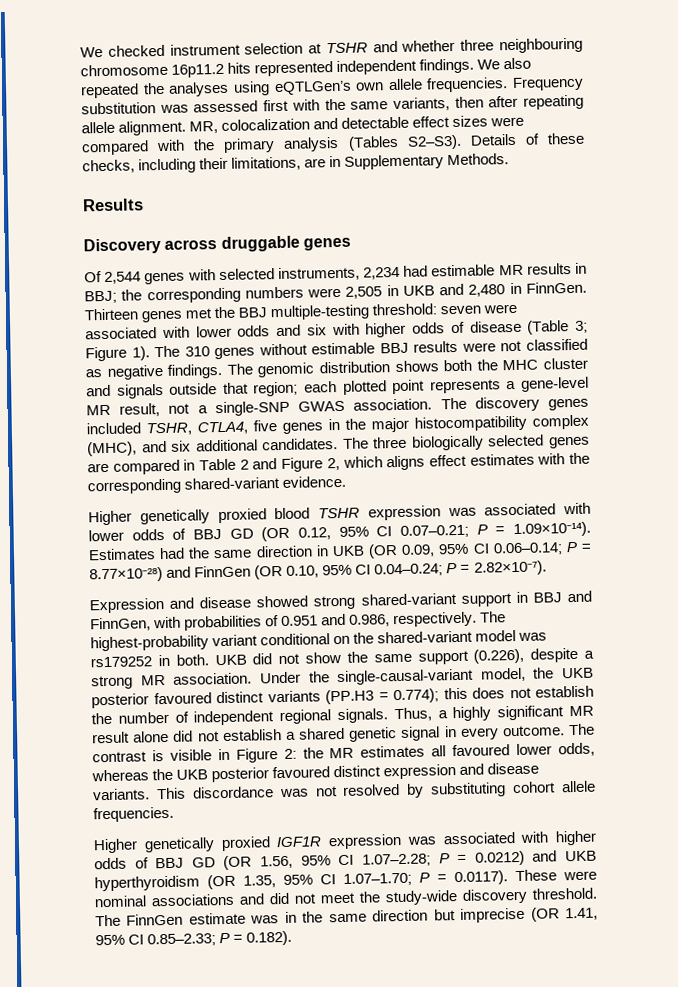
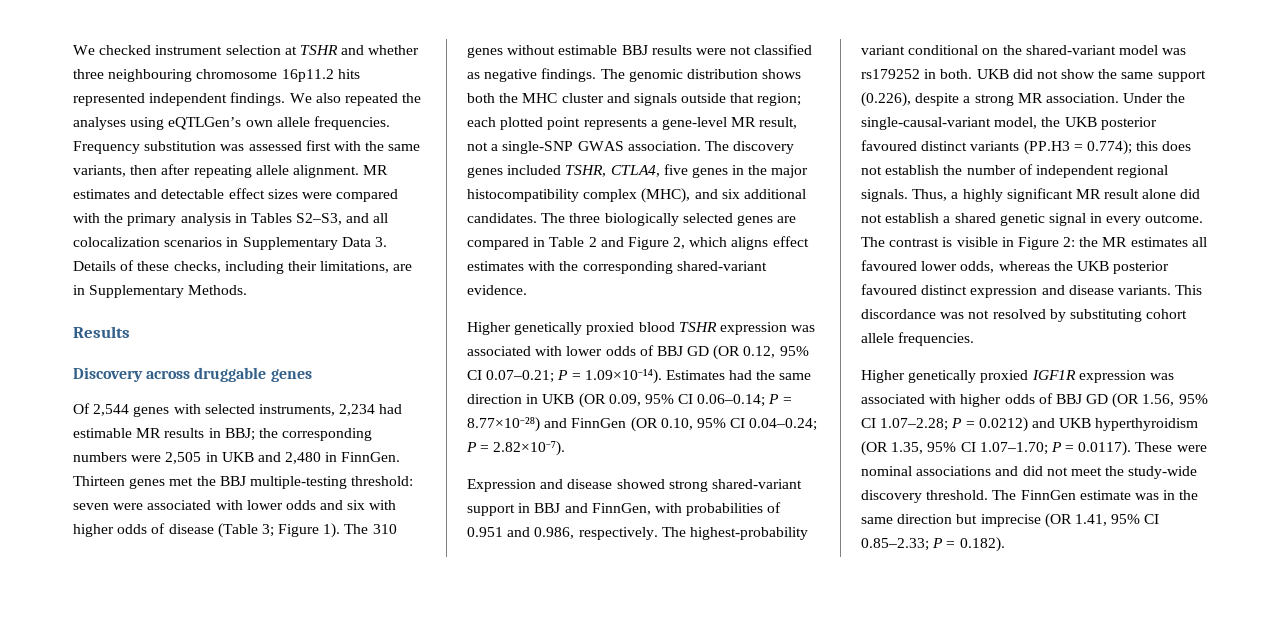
[189,118,311,134] MR, colocalization -> [363,165,389,175] [73,189,130,199] MR estimates
[347,134,462,151] (Tables S2–S3). -> [234,213,389,225] [73,237,387,250] in Tables S2–S3, and all colocalization scenarios in Supplementary Data 3.

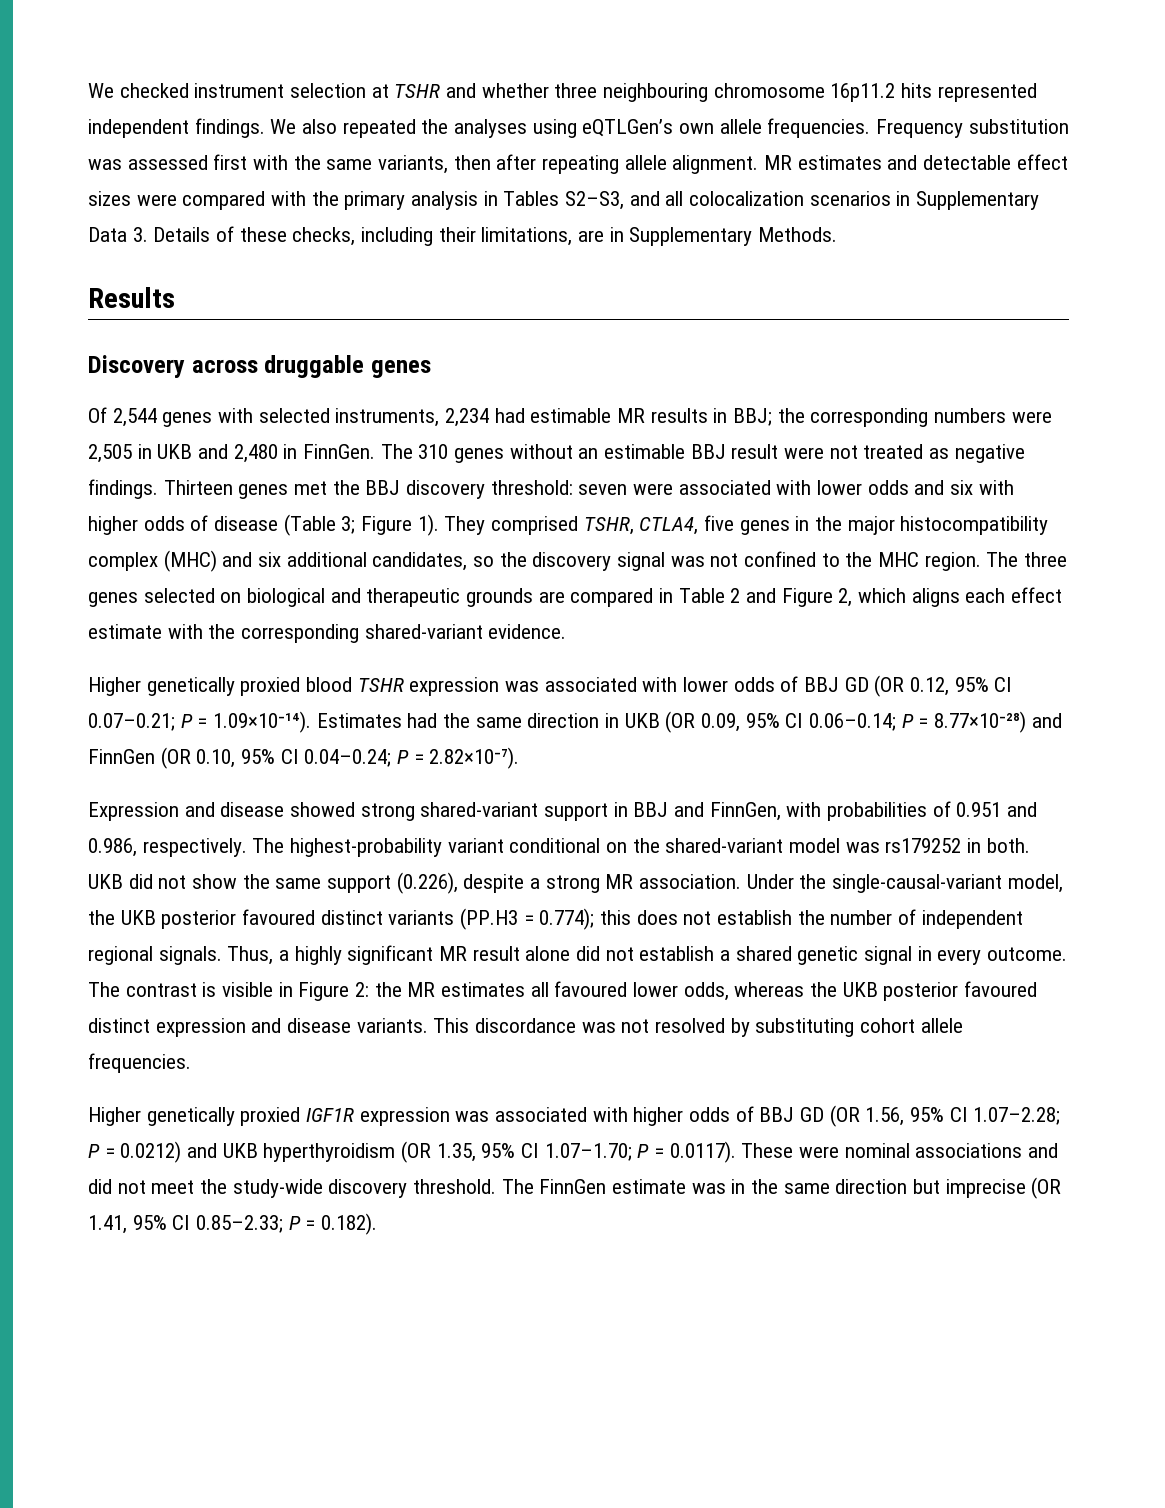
(401, 457) none -> [380,444,1025,463] [88,479,158,499] The 310 genes without an estimable BBJ result were not treated as negative findings.
[249,476,347,489] multiple-testing -> [406,480,486,499] discovery
[344,524,397,534] [467,44,813,58] [467,68,802,82] [467,93,802,106] [467,117,798,130] [467,141,795,154] [467,165,562,178] The 310 genes without estimable BBJ results were not classified as negative findings. The genomic distribution shows both the MHC cluster and signals outside that region; each plotted point represents a gene-level MR result, not a single-SNP GWAS association. The discovery genes included -> [444,516,579,535] They comprised
[641,188,691,203] (MHC), -> [163,550,217,572] (MHC)
[467,213,773,226] candidates. The three biologically selected genes -> [372,551,1068,571] [88,588,534,607] candidates, so the discovery signal was not confined to the MHC region. The three genes selected on biological and therapeutic grounds
[772,236,809,247] [467,261,524,271] effect estimates -> [965,587,1063,603] [88,624,162,639] each effect estimate

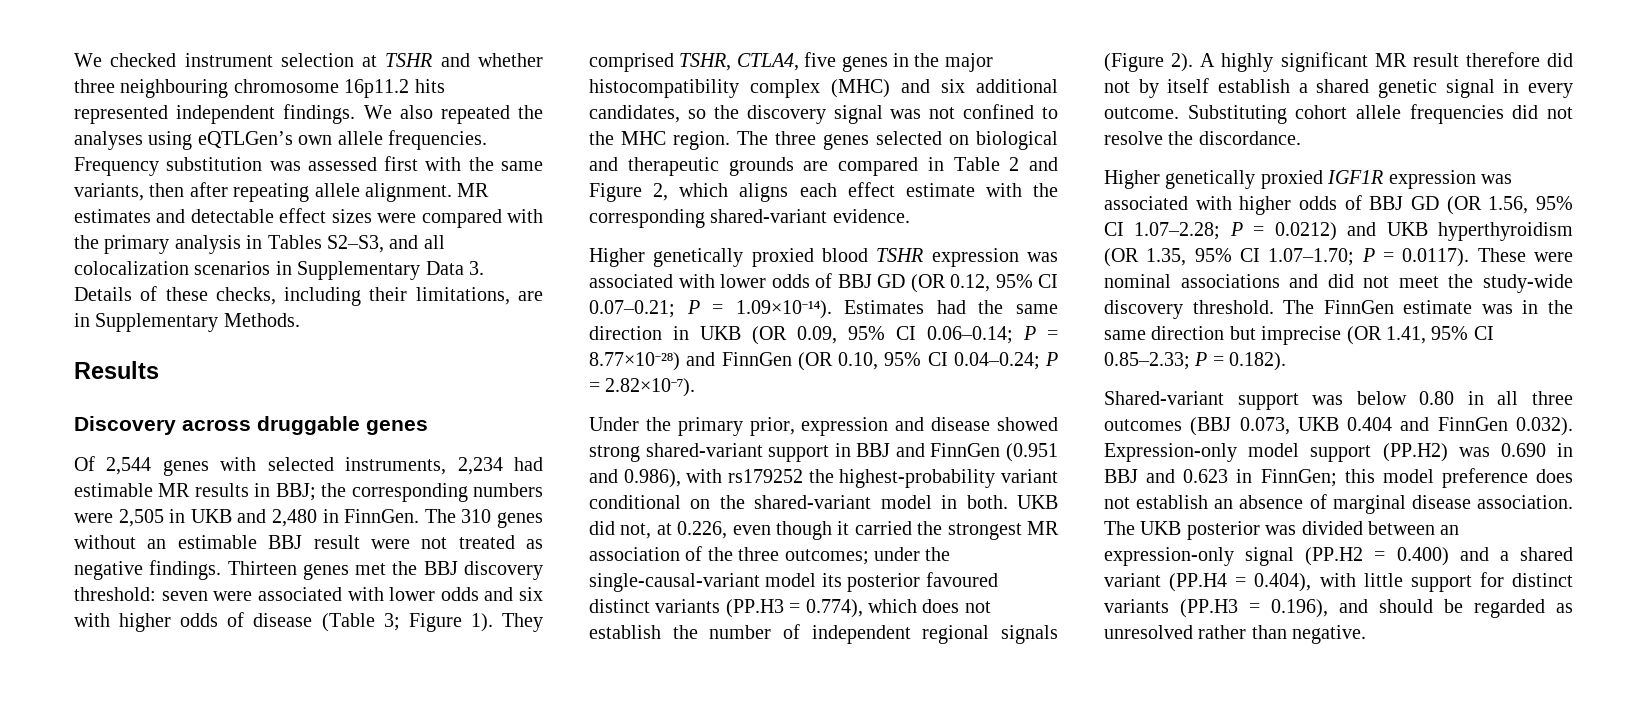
[88,802,179,821] Expression -> [589,417,889,436] Under the primary prior, expression
[709,801,1038,821] [88,838,285,857] FinnGen, with probabilities of 0.951 and 0.986, respectively. The -> [930,443,1058,462] [589,469,834,488] FinnGen (0.951 and 0.986), with rs179252 the
[845,838,962,853] was rs179252 -> (932, 502) none
[158,872,1063,894] [88,910,156,925] not show the same support (0.226), despite a strong MR association. Under the single-causal-variant model, the UKB -> [620,521,1059,540] [589,546,951,565] [589,573,842,592] not, at 0.226, even though it carried the strongest MR association of the three outcomes; under the single-causal-variant model its
[539,908,632,930] 0.774); this -> [805,599,917,618] 0.774), which
[158,946,290,965] signals. Thus, a -> [1001,625,1058,644] [1104,53,1216,72] signals (Figure 2). A
[525,946,634,961] alone did not -> [1465,52,1573,67] [1104,78,1210,98] therefore did not by itself
[88,981,1038,1001] [88,1018,963,1037] [88,1053,191,1073] The contrast is visible in Figure 2: the MR estimates all favoured lower odds, whereas the UKB posterior favoured distinct expression and disease variants. This discordance was not resolved by substituting cohort allele frequencies. -> [1187,104,1573,124] [1104,131,1301,145] Substituting cohort allele frequencies did not resolve the discordance.
(378, 1224) none -> [1104,391,1573,410] [1104,417,1573,436] [1104,443,1573,462] [1104,468,1573,488] [1104,494,1573,514] [1104,521,1460,540] [1104,547,1573,566] [1104,572,1573,592] [1104,599,1573,618] [1104,625,1367,644] // Shared-variant support was below 0.80 in all three outcomes (BBJ 0.073, UKB 0.404 and FinnGen 0.032). Expression-only model support (PP.H2) was 0.690 in BBJ and 0.623 in FinnGen; this model preference does not establish an absence of marginal disease association. The UKB posterior was divided between an expression-only signal (PP.H2 = 0.400) and a shared variant (PP.H4 = 0.404), with little support for distinct variants (PP.H3 = 0.196), and should be regarded as unresolved rather than negative.

